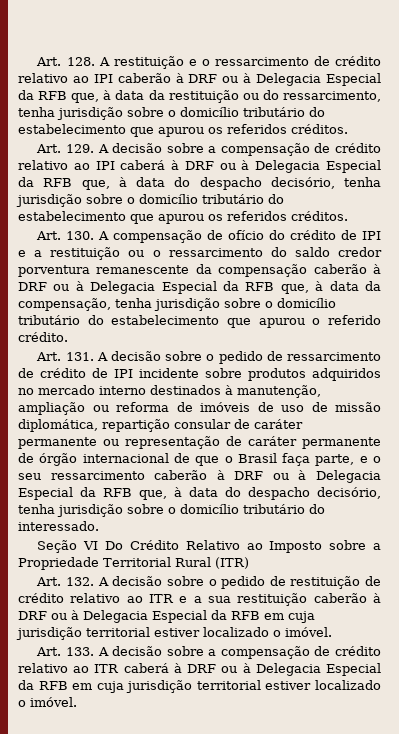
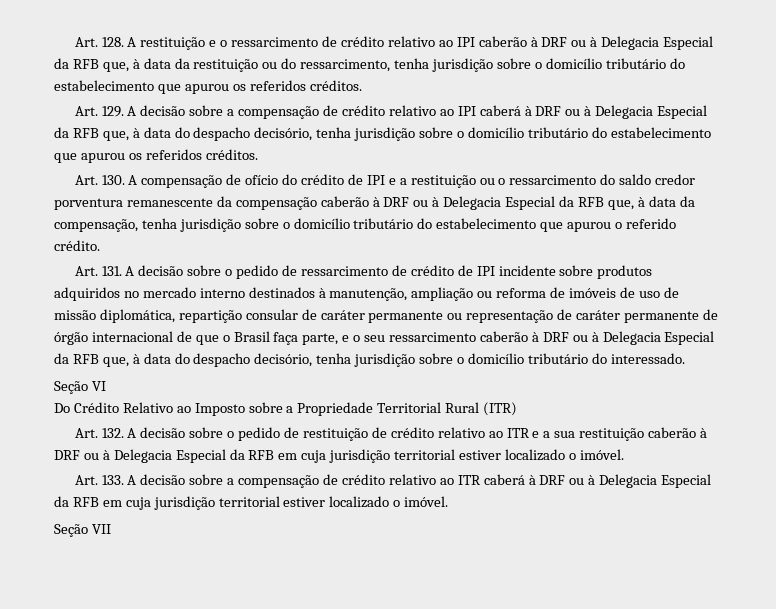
(99, 545) none -> (106, 386) //
(77, 702) none -> [54,524,111,537] // Seção VII

